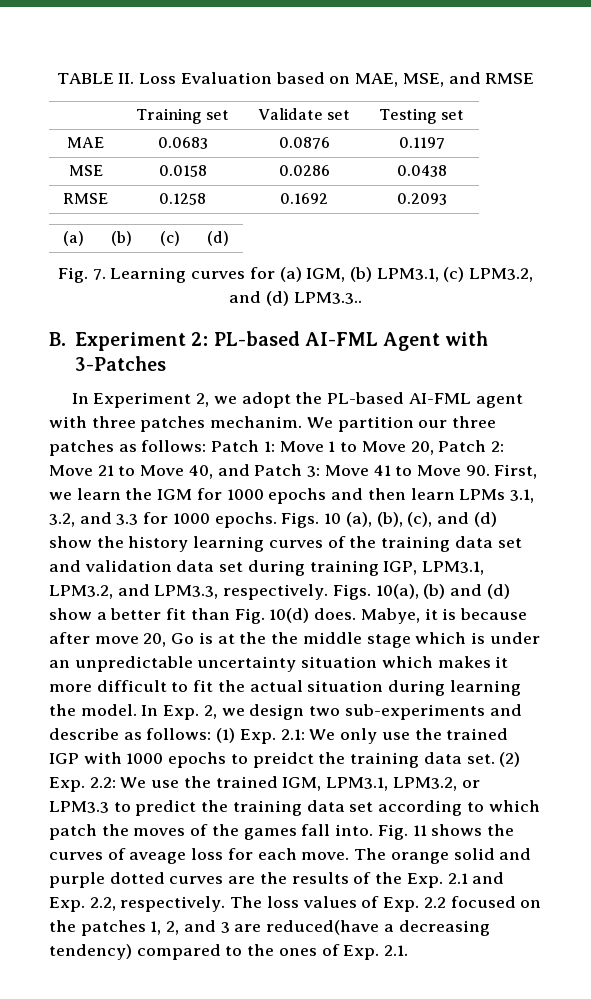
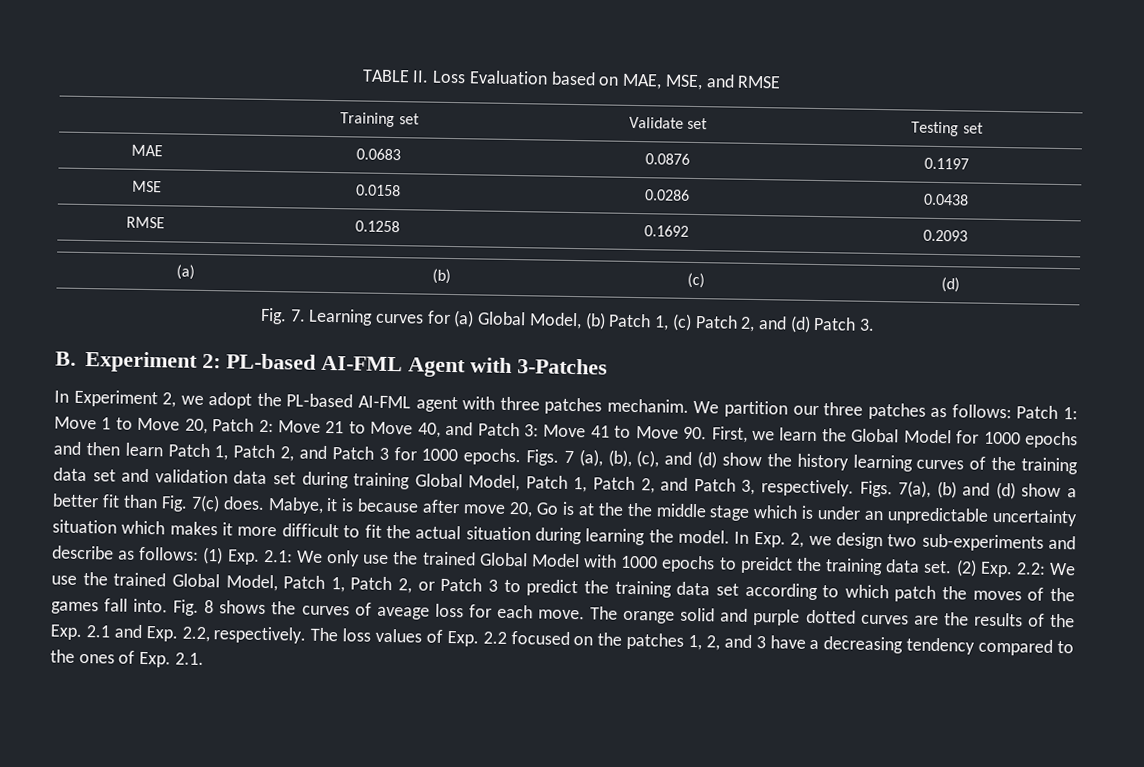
[306,267,534,282] [229,291,362,306] IGM, (b) LPM3.1, (c) LPM3.2, and (d) LPM3.3.. -> [477,311,876,333] Global Model, (b) Patch 1, (c) Patch 2, and (d) Patch 3.
[157,489,193,500] IGM -> [851,428,952,444] Global Model
[459,489,534,503] [49,512,139,527] LPMs 3.1, 3.2, and 3.3 -> [167,443,389,462] Patch 1, Patch 2, and Patch 3
[324,513,342,524] 10 -> [563,450,574,464] 7
[383,561,485,575] [49,584,219,599] IGP, LPM3.1, LPM3.2, and LPM3.3, -> [414,473,756,496] Global Model, Patch 1, Patch 2, and Patch 3,
[375,584,419,599] 10(a), -> [898,480,932,498] 7(a),
[269,608,310,623] 10(d) -> [190,494,220,513] 7(c)
[49,753,79,764] IGP -> [479,552,580,568] Global Model
[282,777,480,791] [49,801,109,813] IGM, LPM3.1, LPM3.2, or LPM3.3 -> [171,573,499,594] Global Model, Patch 1, Patch 2, or Patch 3
[412,825,427,836] 11 -> [204,599,215,614] 8
[234,920,380,935] are reduced(have -> [769,635,806,649] have
[49,944,132,960] tendency) -> [906,637,976,655] tendency

